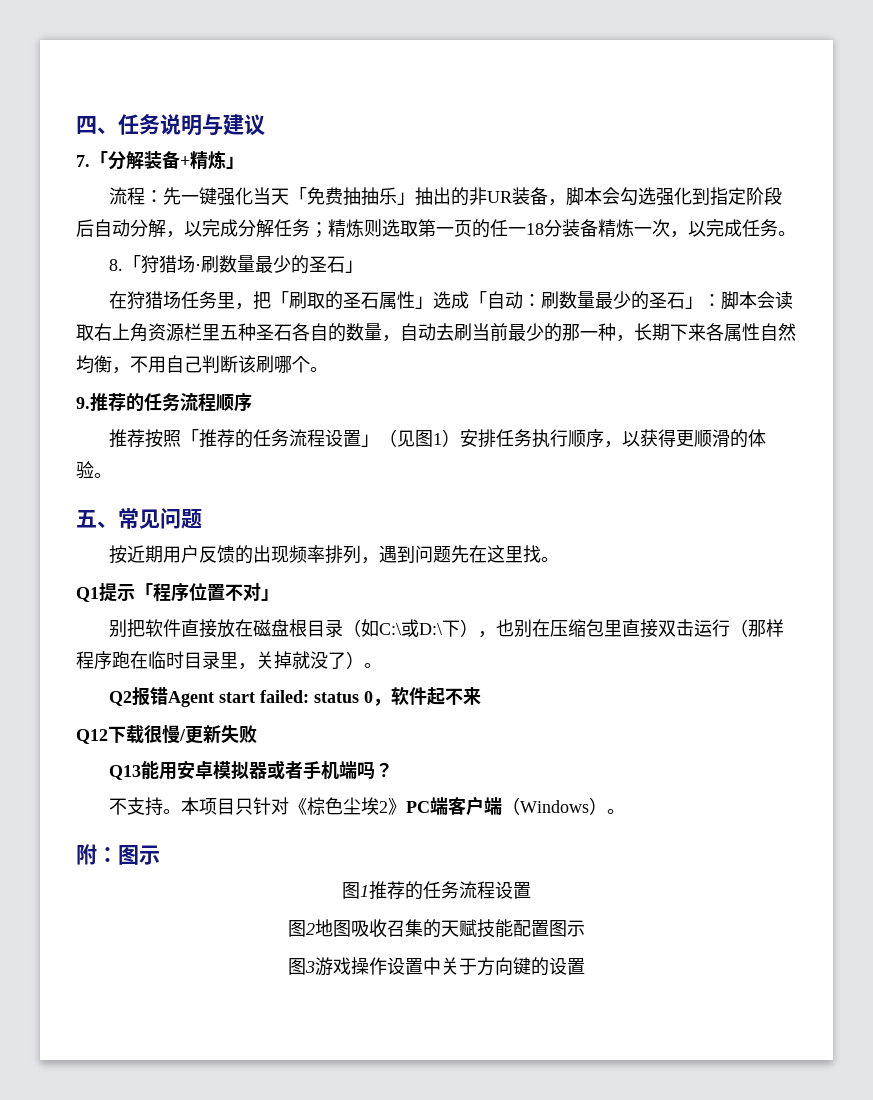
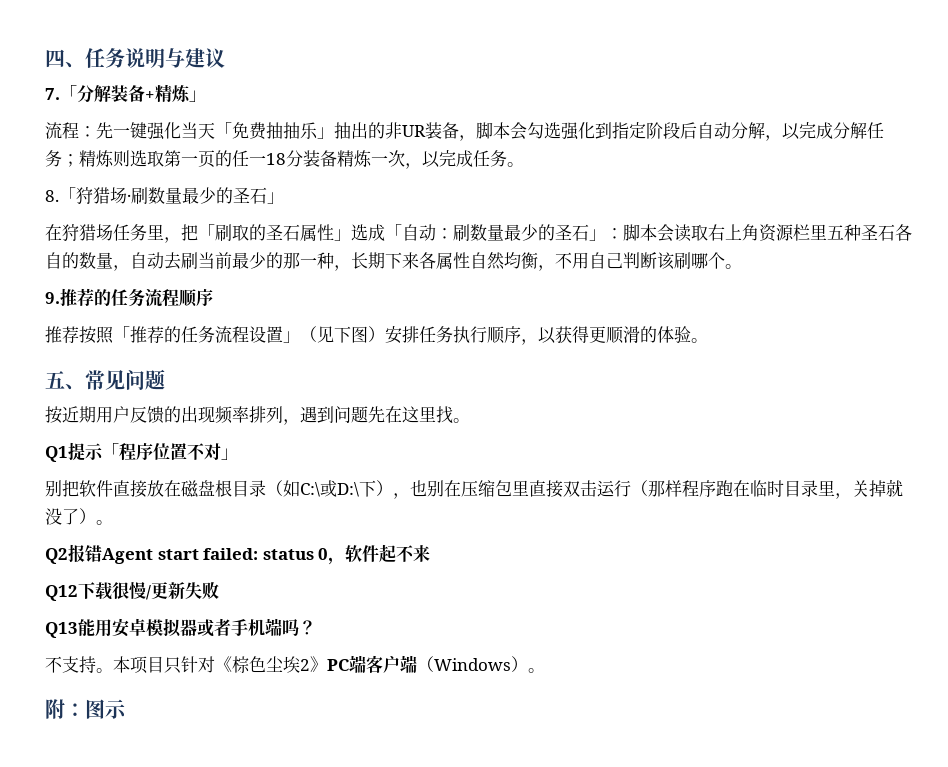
[414,430,442,447] 图1 -> [334,326,368,343] 下图
[342,881,531,900] [288,919,585,938] [288,957,585,976] // 图1推荐的任务流程设置 // 图2地图吸收召集的天赋技能配置图示 // 图3游戏操作设置中关于方向键的设置 -> (127, 709) none

